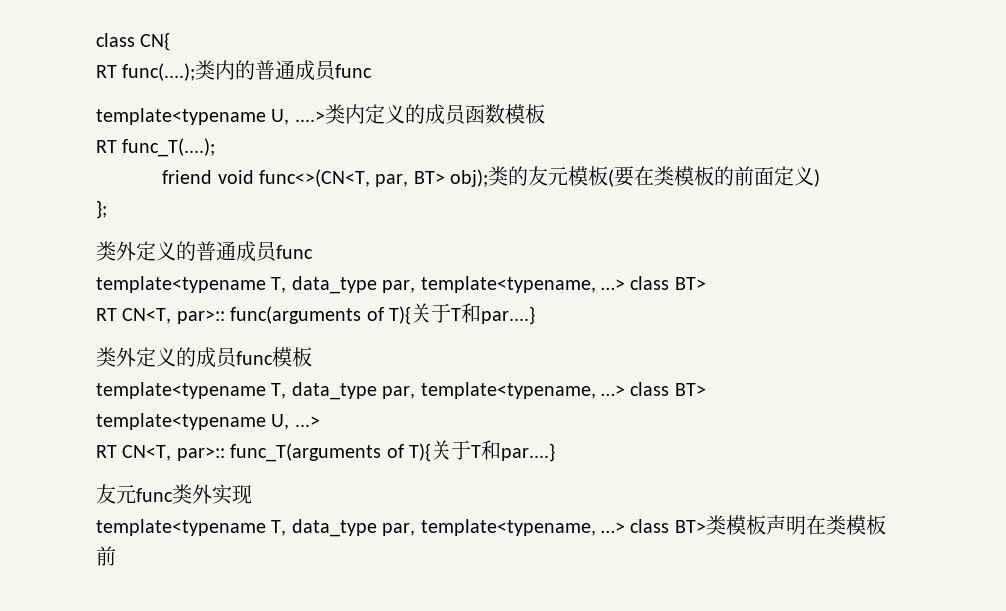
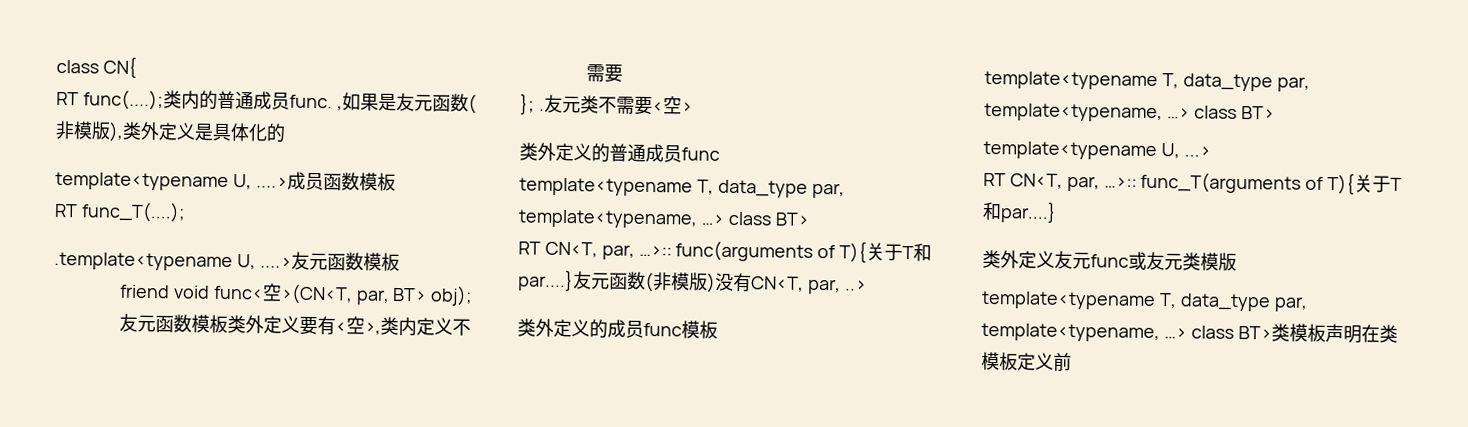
[335,64,373,78] func -> [288,92,477,114] [55,120,286,143] func. ,如果是友元函数(非模版),类外定义是具体化的
[324,104,425,124] 类内定义的 -> (288, 182) none
(216, 147) none -> [54,251,400,272] // .template<typename U, ....>友元函数模板
[259,169,371,187] func<>(CN<T, -> [212,283,353,305] func<空>(CN<T,
[488,166,821,187] [96,200,107,219] 类的友元模板(要在类模板的前面定义) // }; -> [119,313,472,337] [586,64,624,83] [520,93,693,116] 友元函数模板类外定义要有<空>,类内定义不需要 // }; .友元类不需要<空>
[176,310,225,324] par>:: -> [601,244,672,260] par, …>::
(535, 315) none -> [573,271,867,295] 友元函数(非模版)没有CN<T, par, ..>
[176,447,225,461] par>:: -> [1066,175,1137,192] par, …>::
[96,484,252,505] 友元func类外实现 -> [982,249,1237,271] 类外定义友元func或友元类模版
(886, 525) none -> [1017,352,1054,371] 定义

